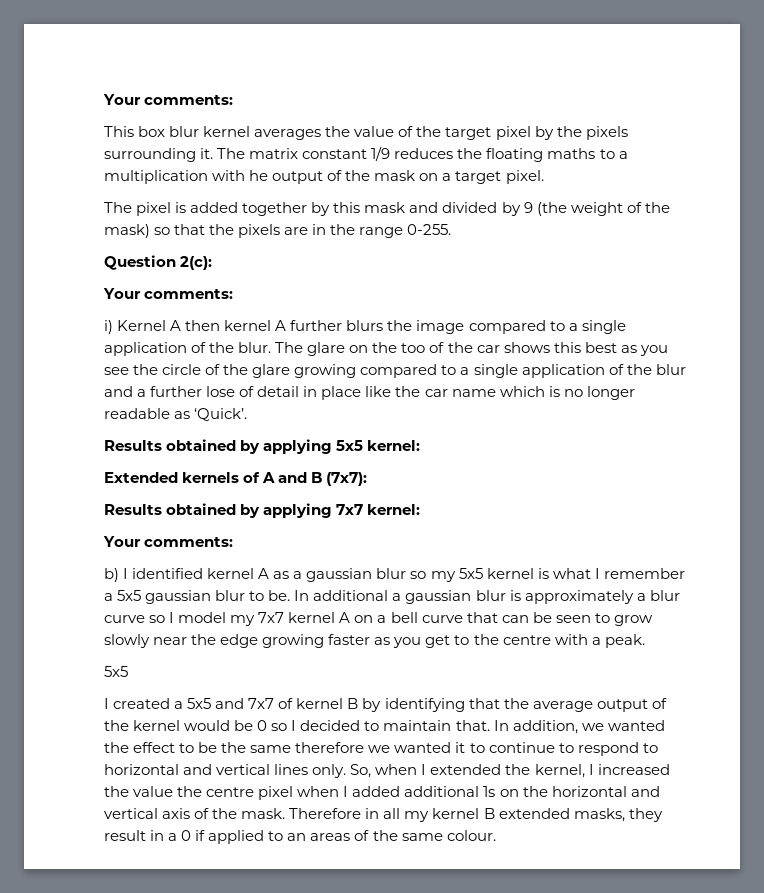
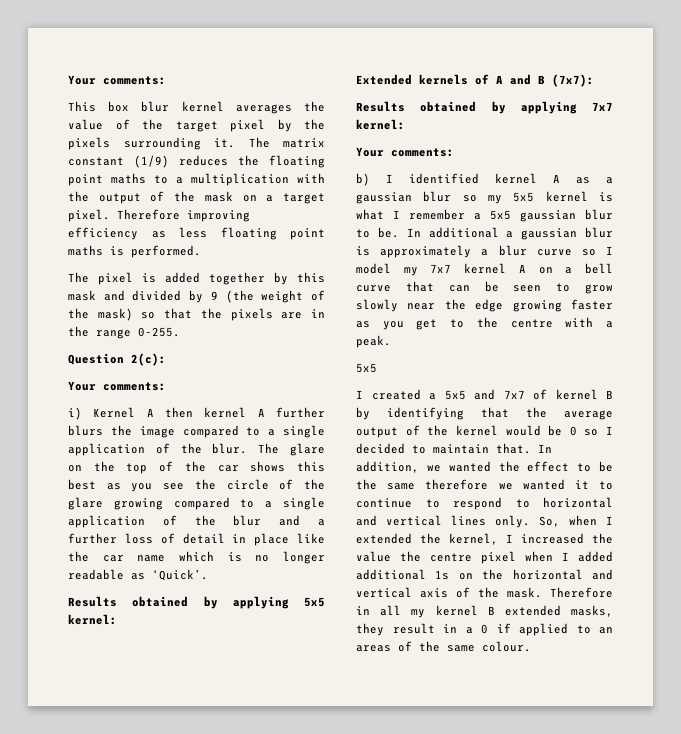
[371,146,391,161] 1/9 -> [134,155,169,168] (1/9)
(544, 155) none -> [68,174,103,186] point
[249,170,269,181] he -> [68,191,89,202] the
(544, 177) none -> [117,209,250,222] [68,227,325,240] [68,245,201,258] Therefore improving efficiency as less floating point maths is performed.
[401,343,426,353] too -> [126,463,148,474] top
[206,386,236,397] lose -> [124,533,153,544] loss

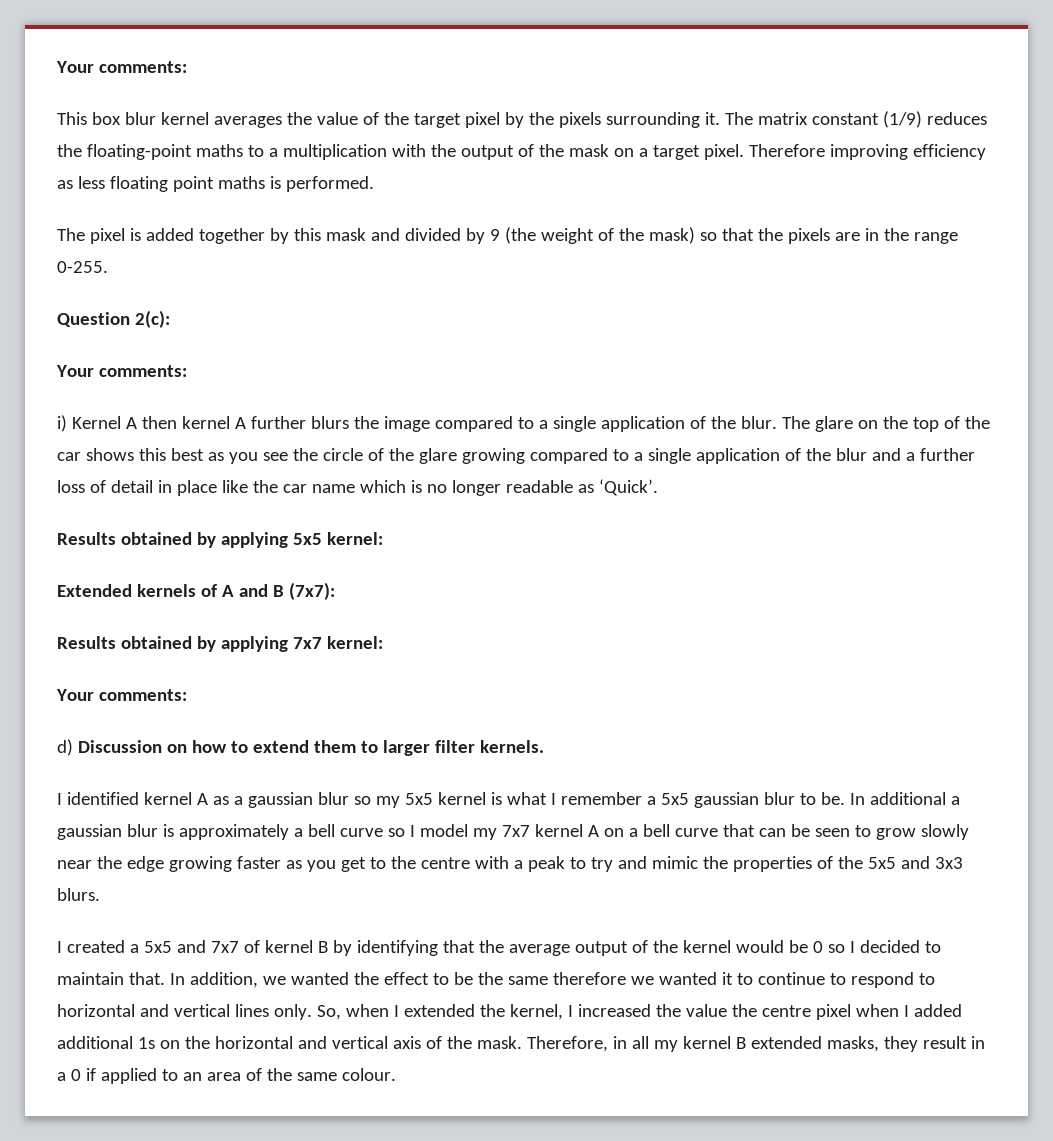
[269,155,325,168] [68,174,103,186] floating point -> [86,144,192,160] floating-point
[356,173,370,186] b) -> [57,739,544,756] d) Discussion on how to extend them to larger filter kernels. //
[498,245,527,256] blur -> [307,824,335,837] bell
[356,335,391,348] [356,363,377,373] peak. // 5x5 -> [527,856,963,872] [57,888,100,901] peak to try and mimic the properties of the 5x5 and 3x3 blurs.
[550,587,613,598] Therefore -> [526,1036,608,1052] Therefore,
[356,645,391,652] areas -> [206,1072,241,1081] area

